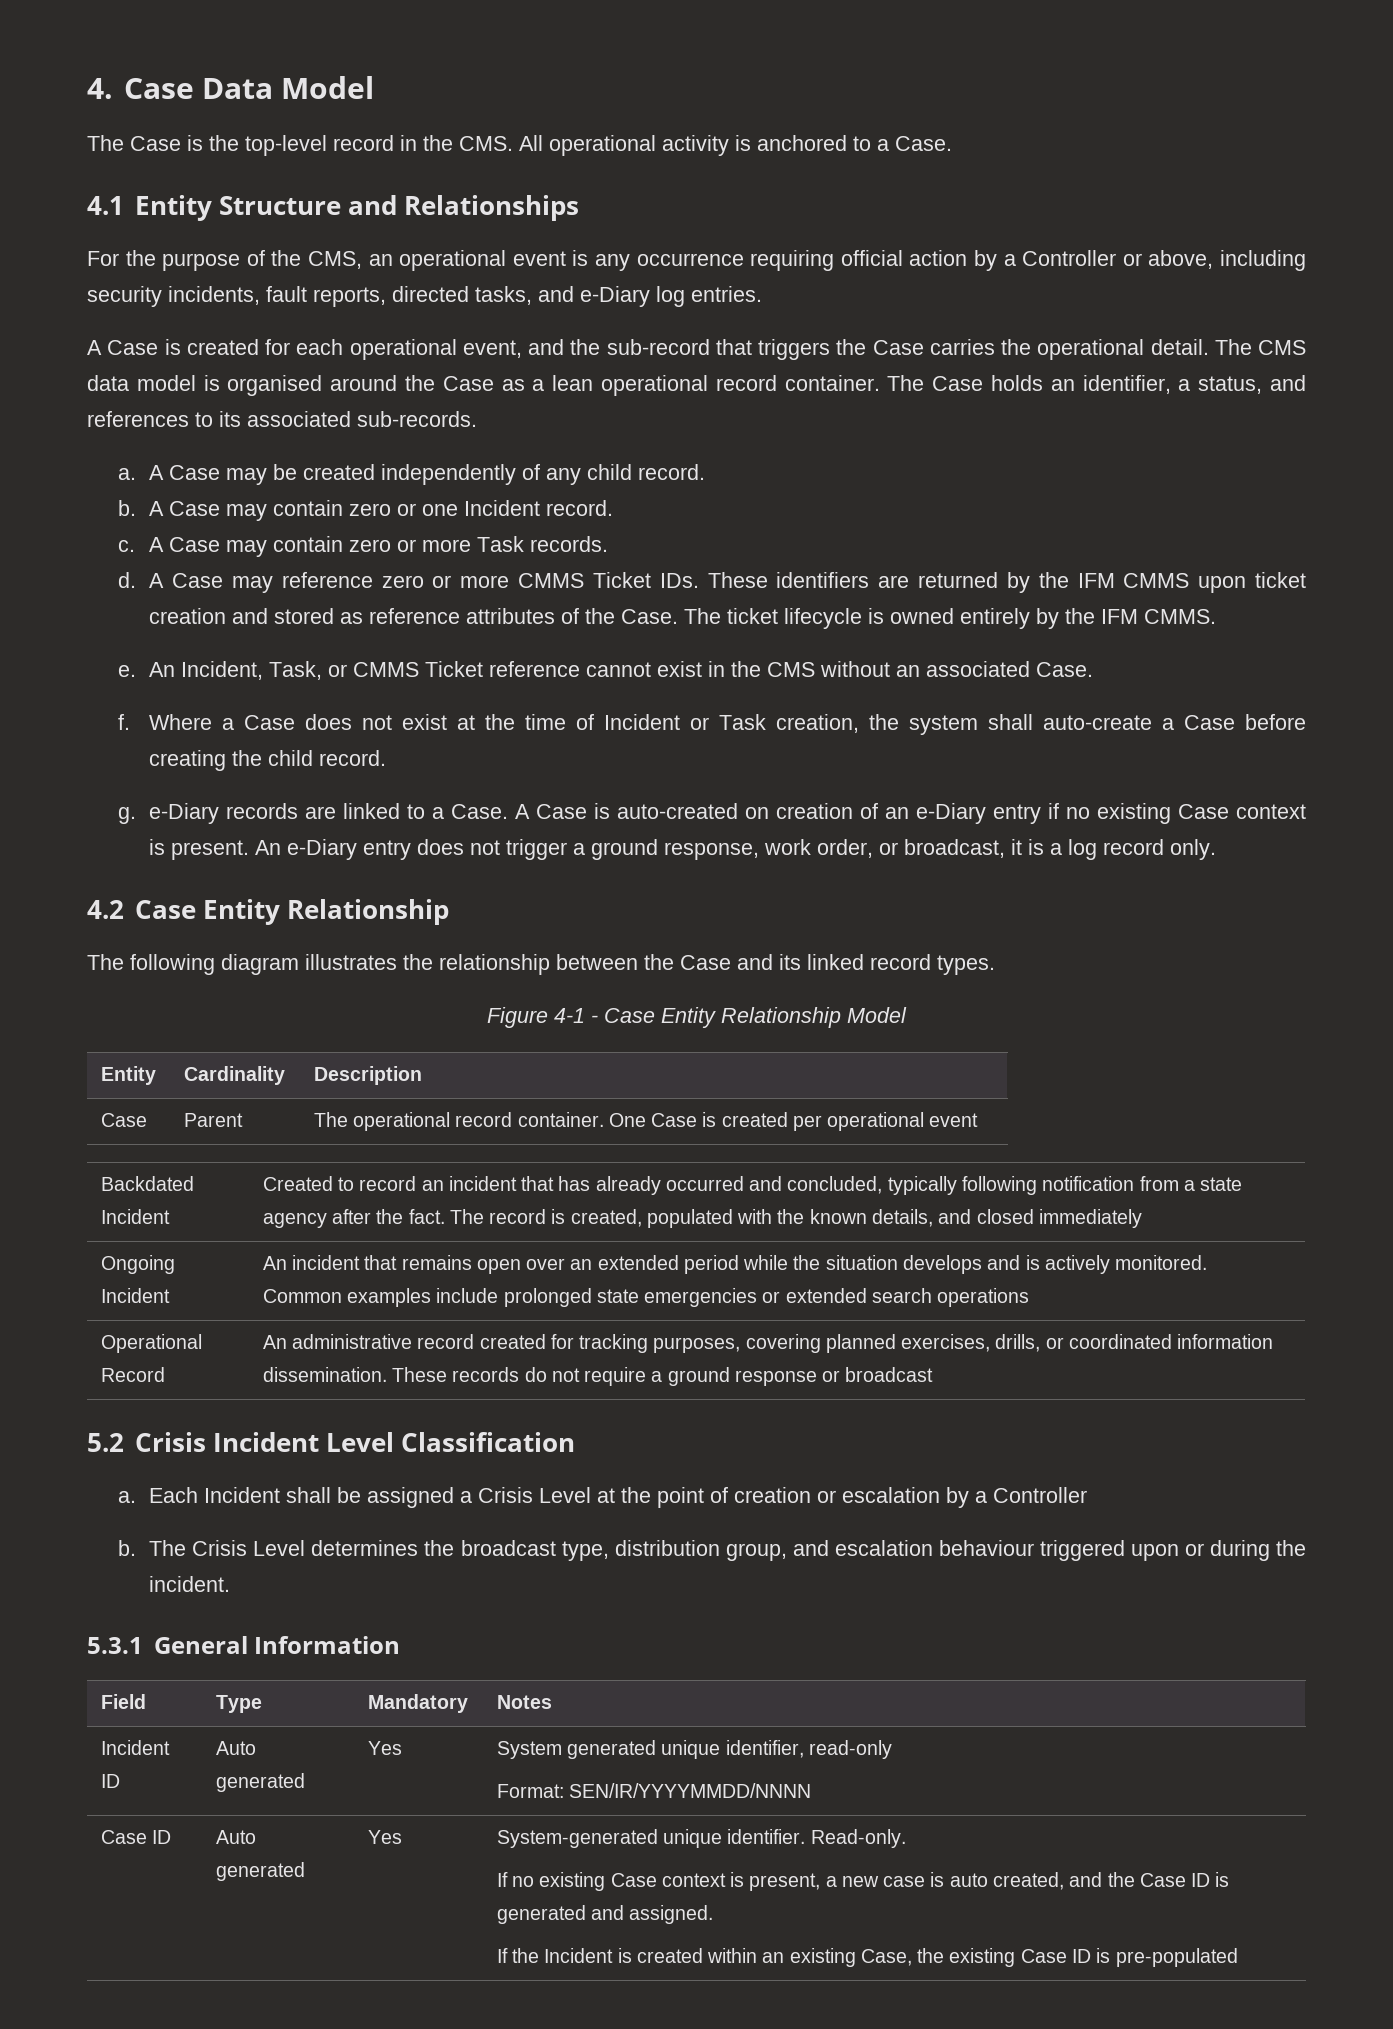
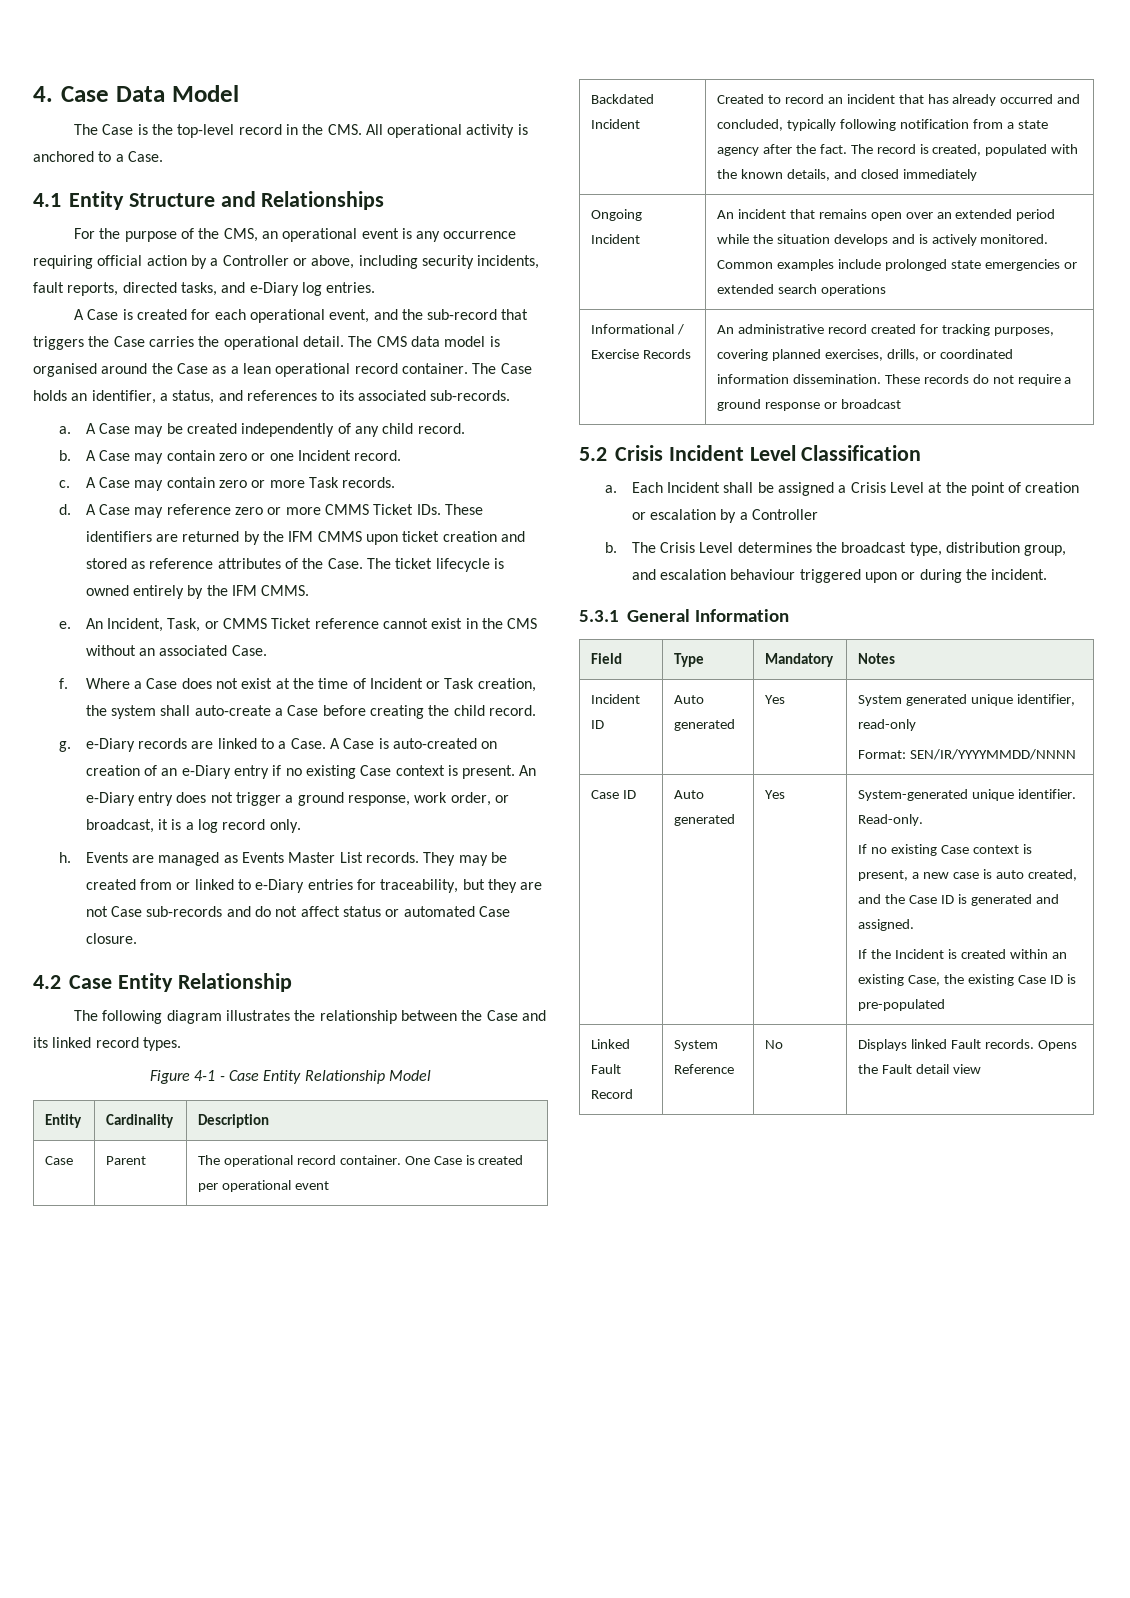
(1217, 849) none -> [59,852,507,866] [85,879,543,893] [85,906,510,917] [85,933,137,944] // h. Events are managed as Events Master List records. They may be created from or linked to e-Diary entries for traceability, but they are not Case sub-records and do not affect status or automated Case closure.
[100,1334,202,1353] [100,1367,165,1382] Operational Record -> [591,324,684,335] [591,349,691,359] Informational / Exercise Records
(1238, 1957) none -> [591,1039,631,1049] [591,1064,622,1074] [591,1089,634,1099] [674,1040,719,1051] [674,1064,735,1074] [765,1040,784,1049] [858,1039,1077,1051] [858,1064,981,1074] // Linked Fault Record | System Reference | No | Displays linked Fault records. Opens the Fault detail view

